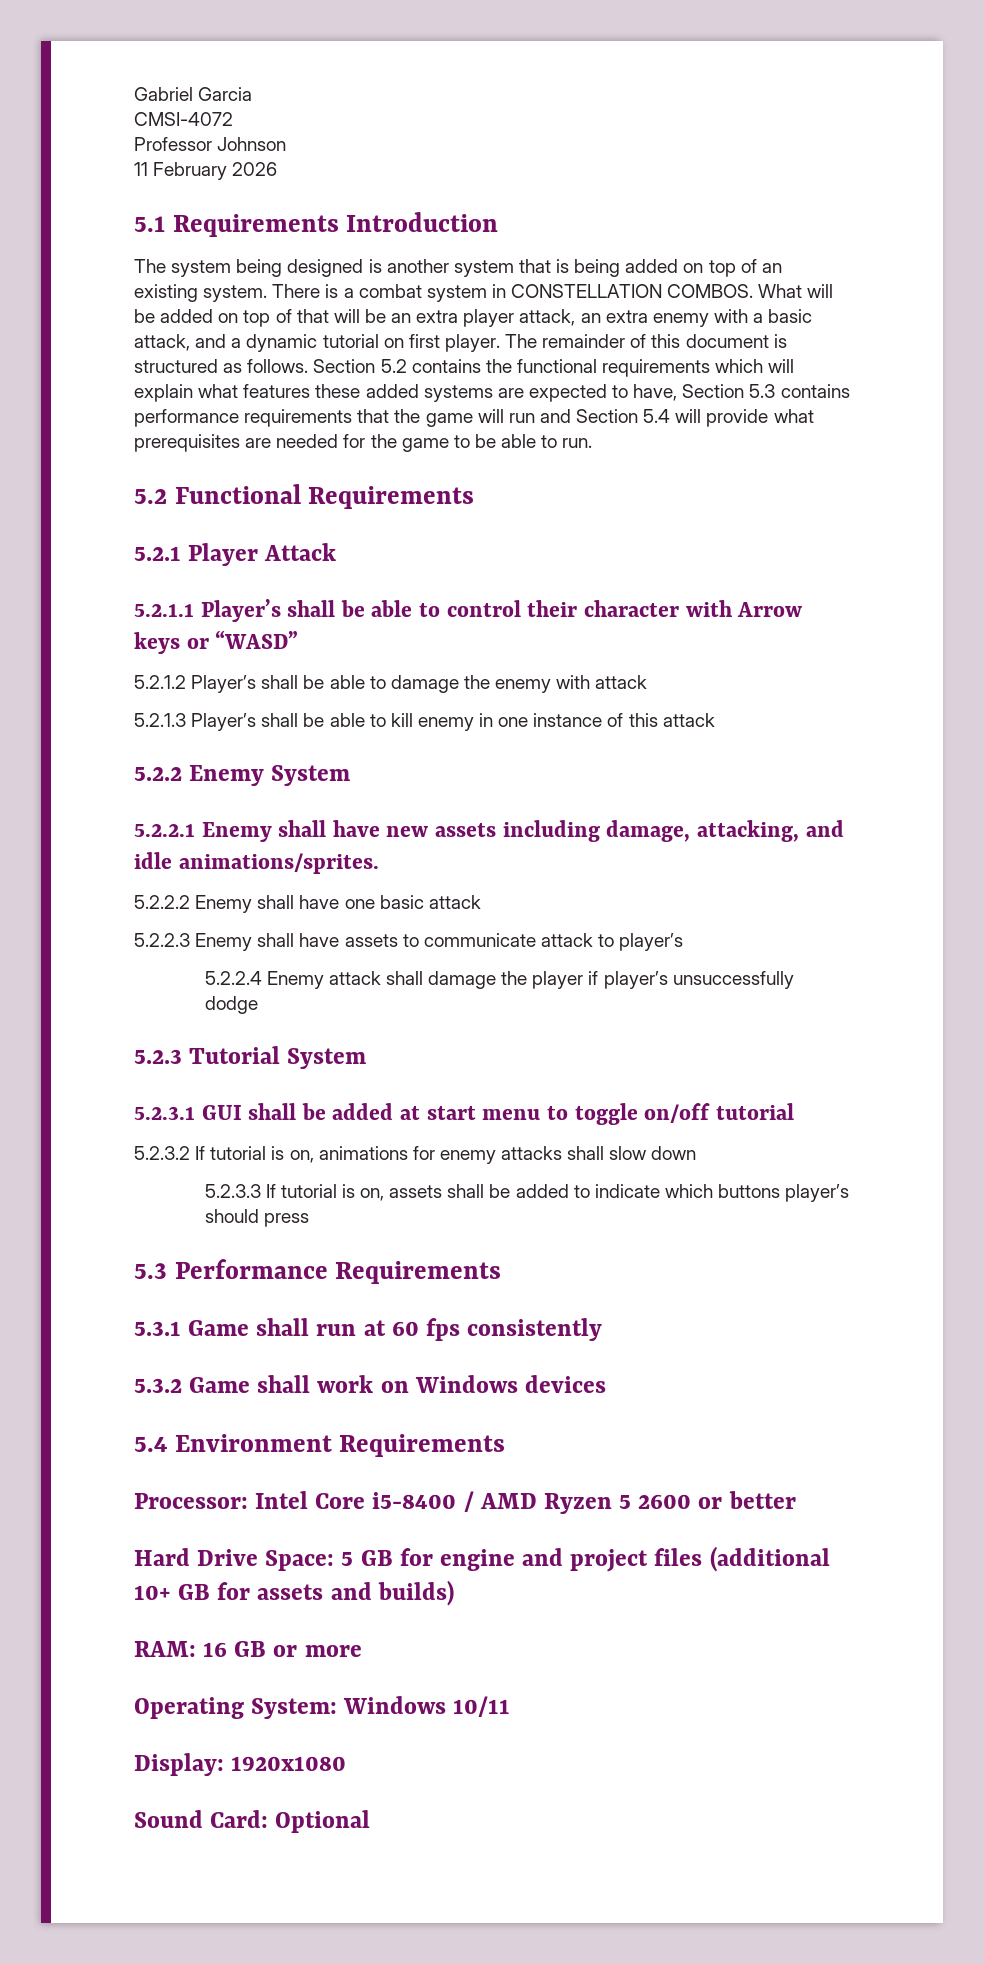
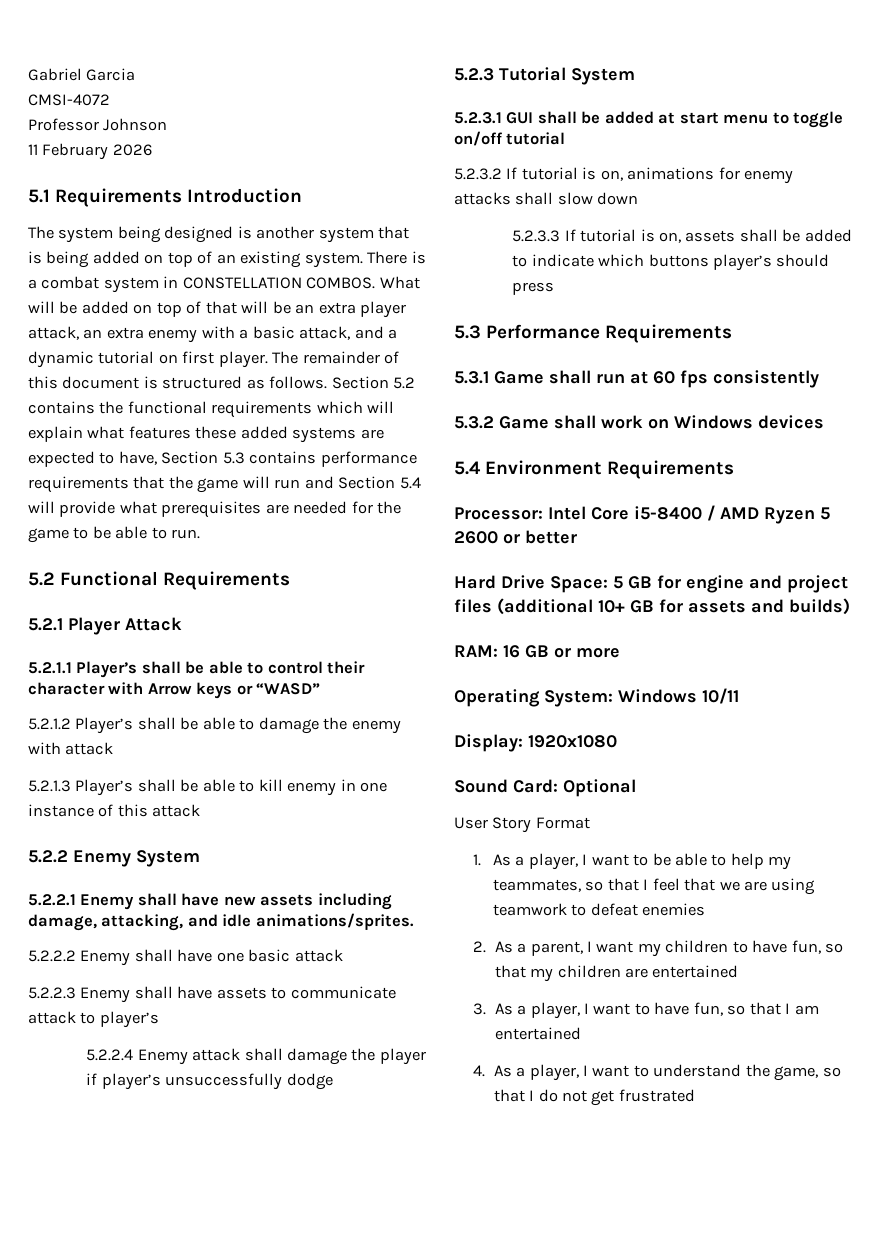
(371, 1821) none -> [454,817,590,833] [473,853,792,870] [492,878,816,895] [492,903,706,916] [473,940,844,957] [494,965,739,982] [473,1002,819,1019] [494,1027,581,1040] [473,1064,841,1081] [493,1089,695,1106] // User Story Format // 1. As a player, I want to be able to help my teammates, so that I feel that we are using teamwork to defeat enemies // 2. As a parent, I want my children to have fun, so that my children are entertained // 3. As a player, I want to have fun, so that I am entertained // 4. As a player, I want to understand the game, so that I do not get frustrated

